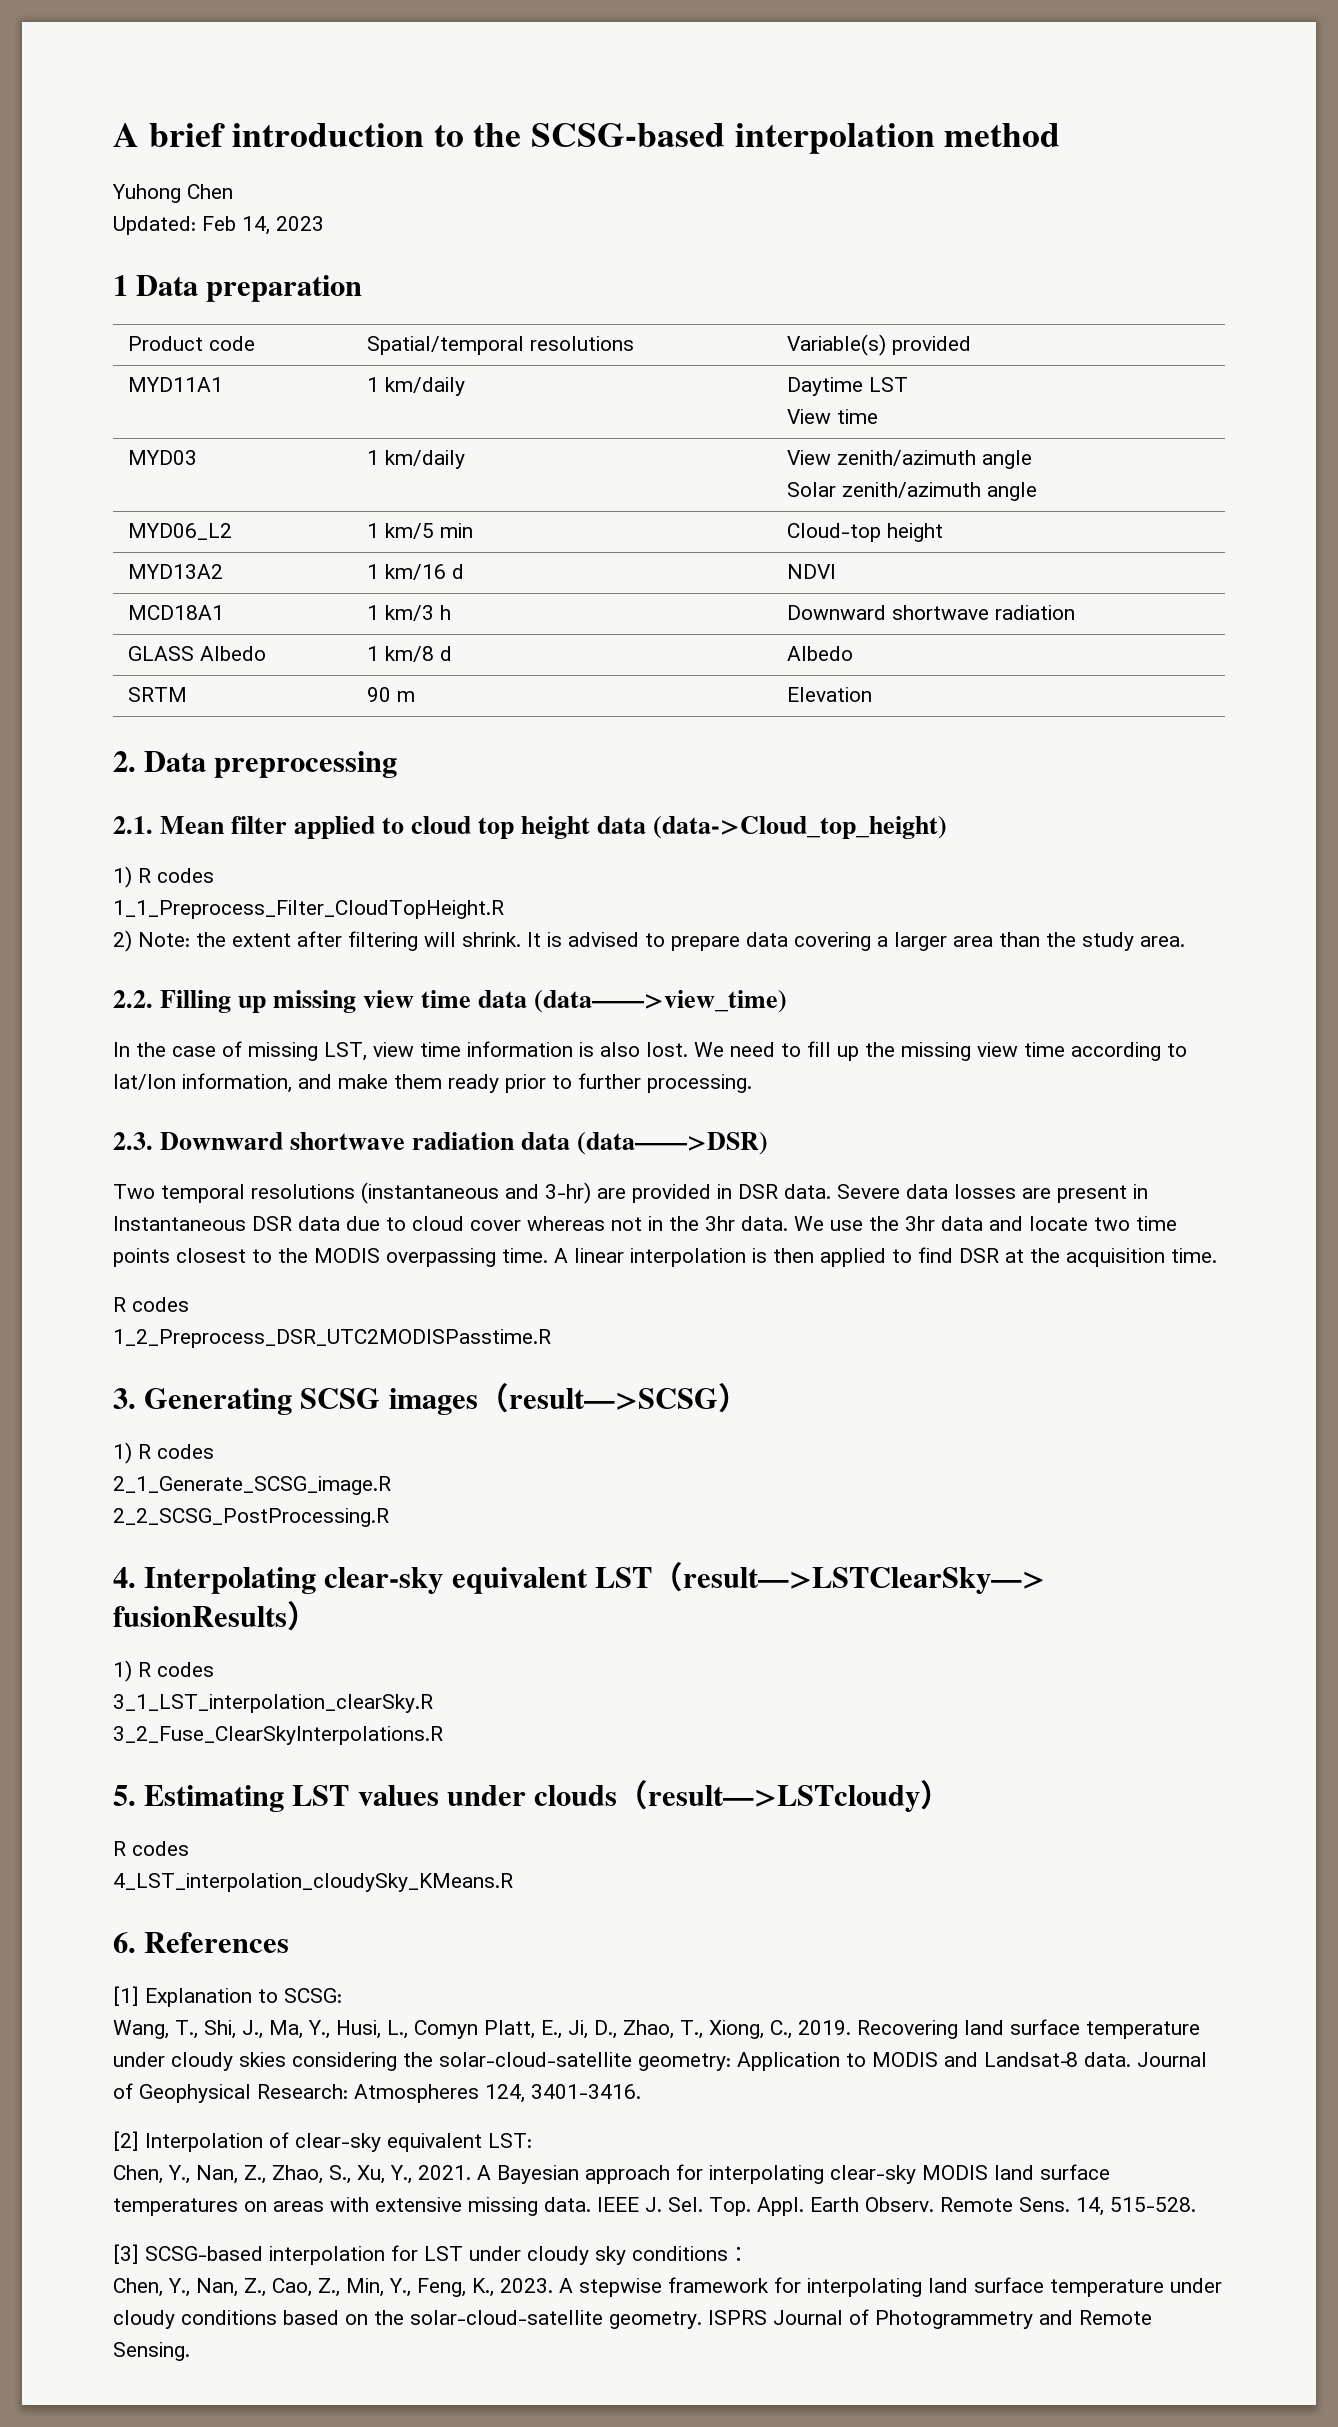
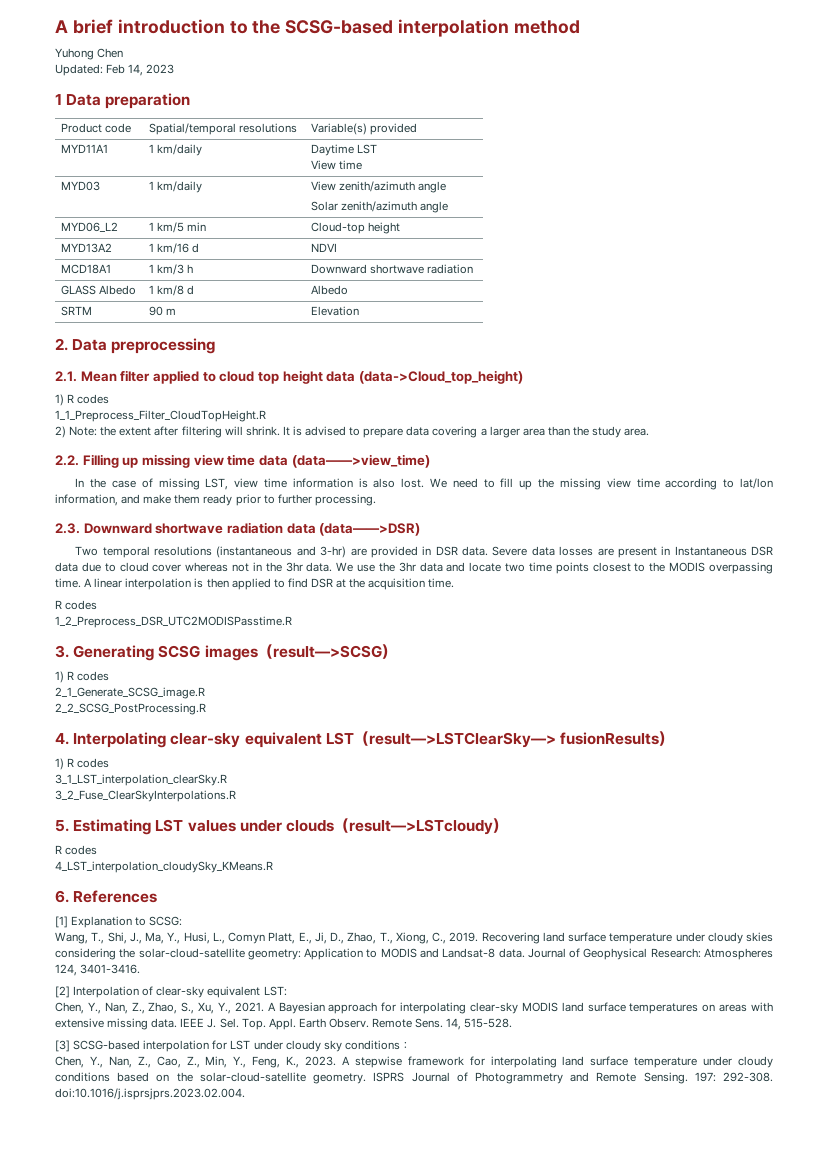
(190, 2351) none -> [694,1072,773,1082] [55,1088,245,1100] 197: 292-308. doi:10.1016/j.isprsjprs.2023.02.004.

